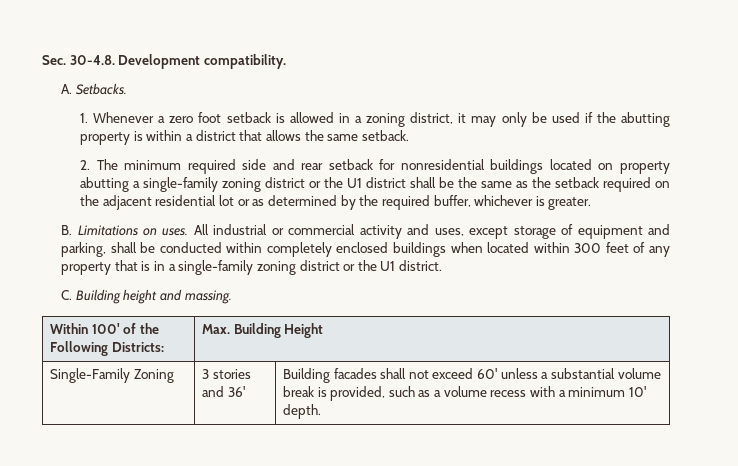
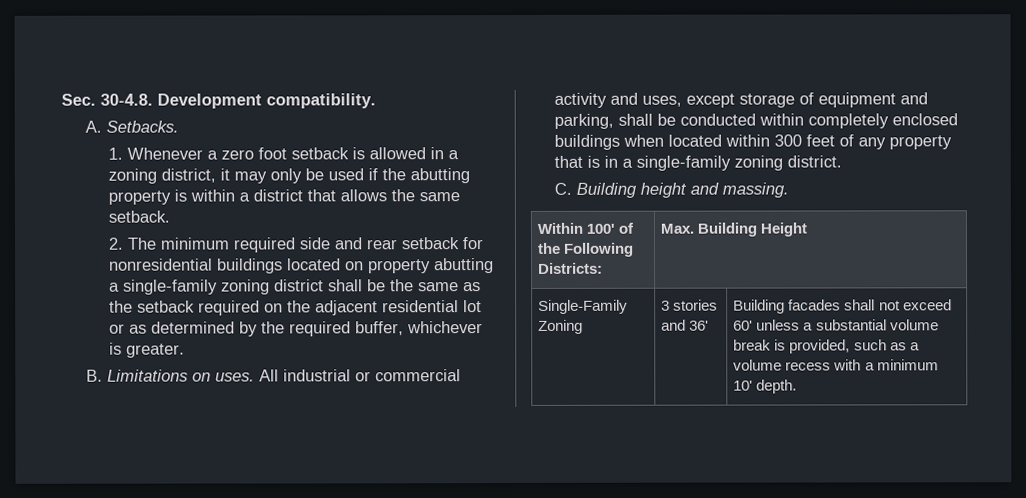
[309,177,407,188] or the U1 district -> (325, 285) none
[299,260,396,271] district or the U1 -> (783, 163) none

